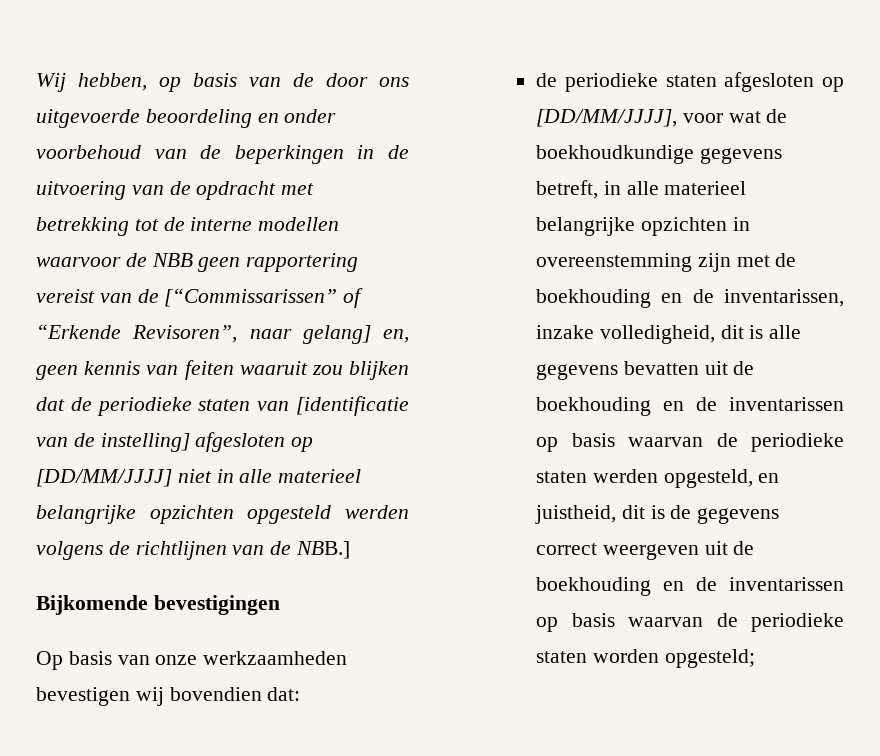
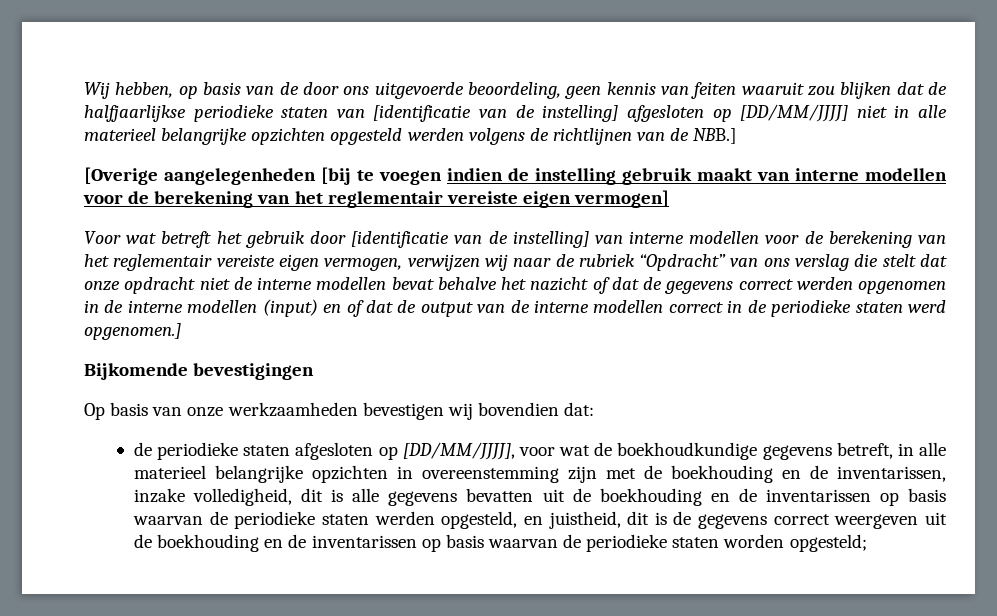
[145,109,337,128] [36,145,410,164] [36,181,315,200] [36,217,340,236] [36,253,359,272] [36,288,364,308] [36,324,409,344] beoordeling en onder voorbehoud van de beperkingen in de uitvoering van de opdracht met betrekking tot de interne modellen waarvoor de NBB geen rapportering vereist van de [“Commissarissen” of “Erkende Revisoren”, naar gelang] en, -> [468,82,561,99] beoordeling,
(92, 404) none -> [84,105,186,122] halfjaarlijkse
(351, 550) none -> [84,167,947,185] [83,190,670,208] [84,231,946,248] [84,254,947,271] [84,277,946,294] [84,299,947,317] [84,323,181,340] // [Overige aangelegenheden [bij te voegen indien de instelling gebruik maakt van interne modellen voor de berekening van het reglementair vereiste eigen vermogen] // Voor wat betreft het gebruik door [identificatie van de instelling] van interne modellen voor de berekening van het reglementair vereiste eigen vermogen, verwijzen wij naar de rubriek “Opdracht” van ons verslag die stelt dat onze opdracht niet de interne modellen bevat behalve het nazicht of dat de gegevens correct werden opgenomen in de interne modellen (input) en of dat de output van de interne modellen correct in de periodieke staten werd opgenomen.]

